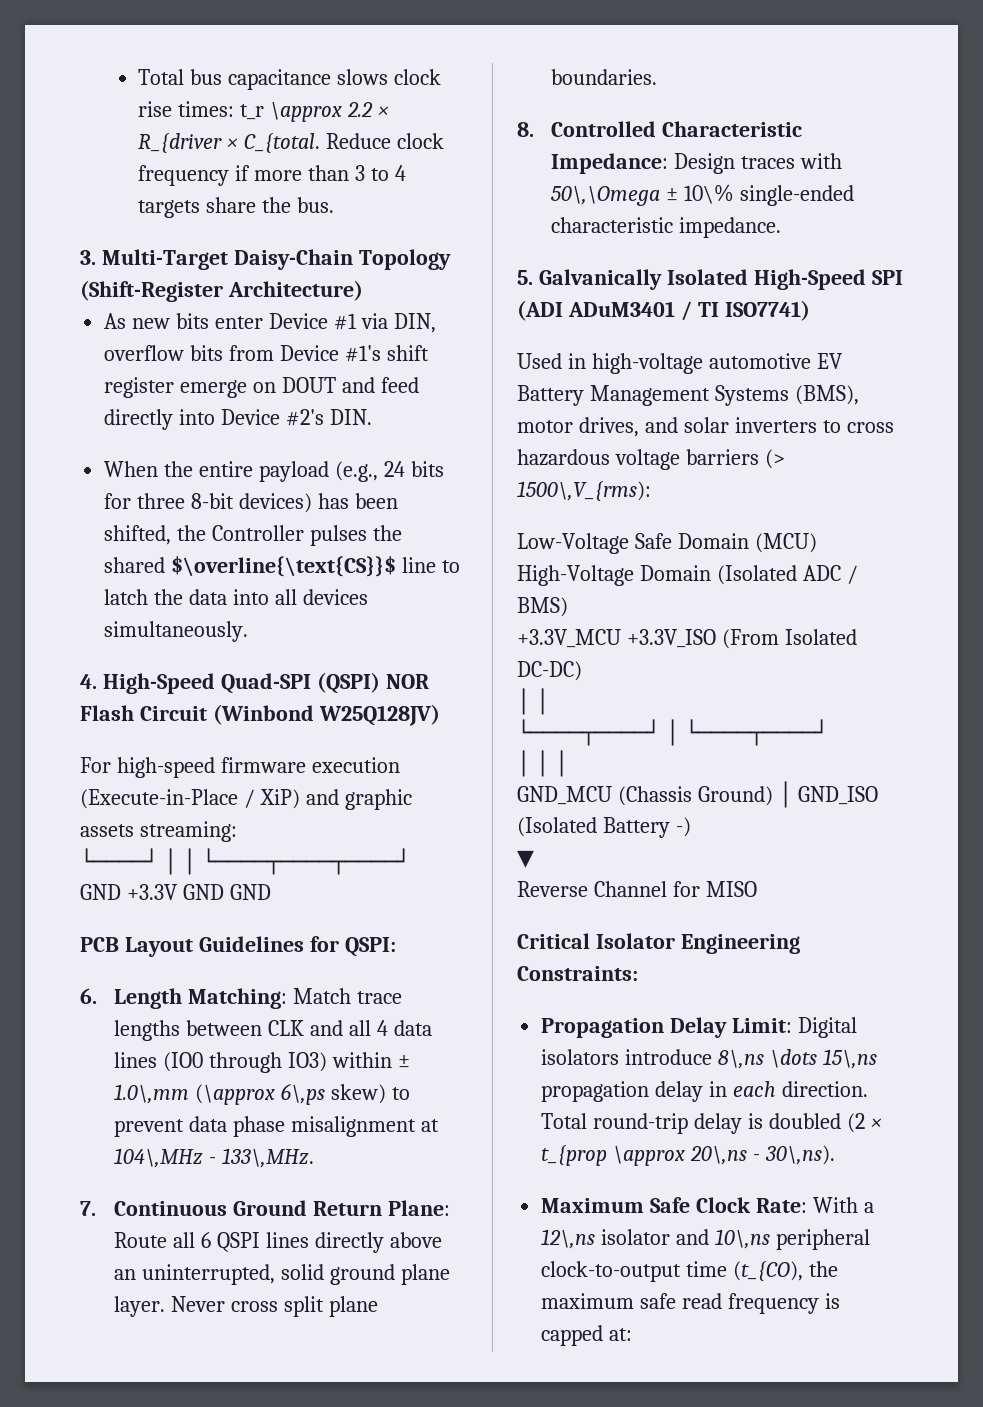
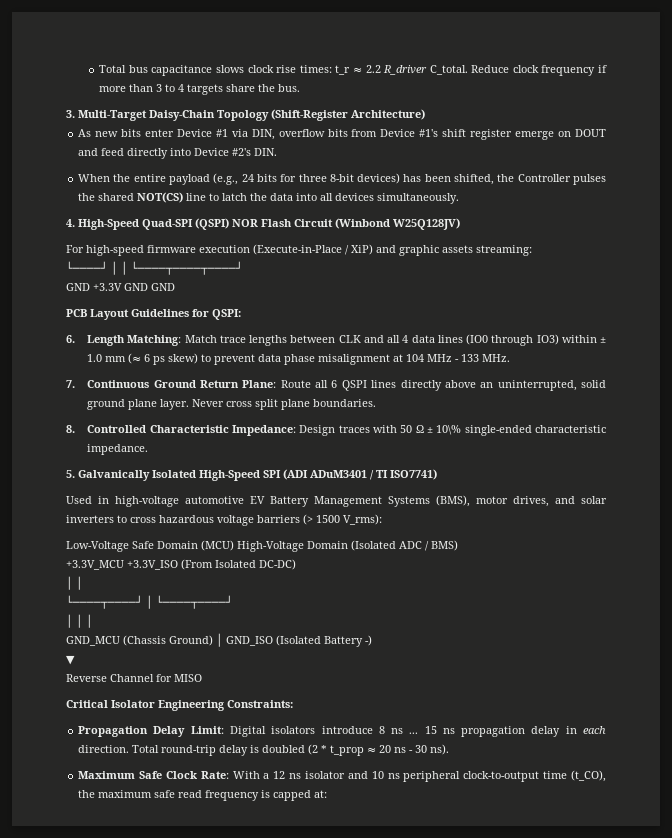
[270,101,390,122] [138,133,321,154] \approx 2.2 × R_{driver × C_{total. -> [352,65,468,75] ≈ 2.2 R_driver C_total.
[171,556,397,577] $\overline{\text{CS}}$ -> [137,192,184,203] NOT(CS)
[114,1083,326,1105] 1.0\,mm (\approx 6\,ps -> [87,353,166,365] 1.0 mm (≈ 6 ps
[114,1148,315,1168] 104\,MHz - 133\,MHz. -> [406,354,511,362] 104 MHz - 133 MHz.
[551,185,661,206] 50\,\Omega -> [400,425,424,433] 50 Ω
[517,481,651,502] 1500\,V_{rms): -> [316,514,382,525] 1500 V_rms):
[718,1049,877,1069] 8\,ns \dots 15\,ns -> [378,726,455,734] 8 ns ... 15 ns
[870,1118,882,1129] [541,1145,835,1166] × t_{prop \approx 20\,ns - 30\,ns). -> [321,744,450,756] * t_prop ≈ 20 ns - 30 ns).
[541,1229,771,1249] 12\,ns isolator and 10\,ns -> [273,771,400,779] 12 ns isolator and 10 ns
[733,1261,804,1282] (t_{CO), -> [571,770,606,782] (t_CO),

